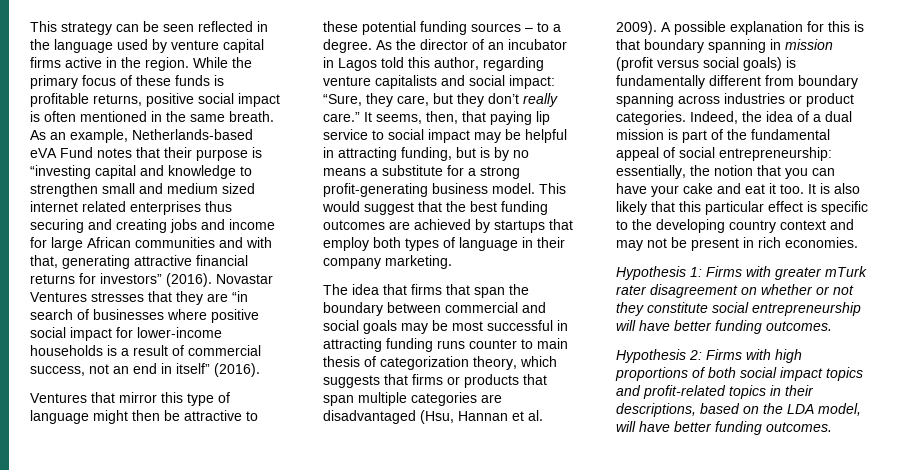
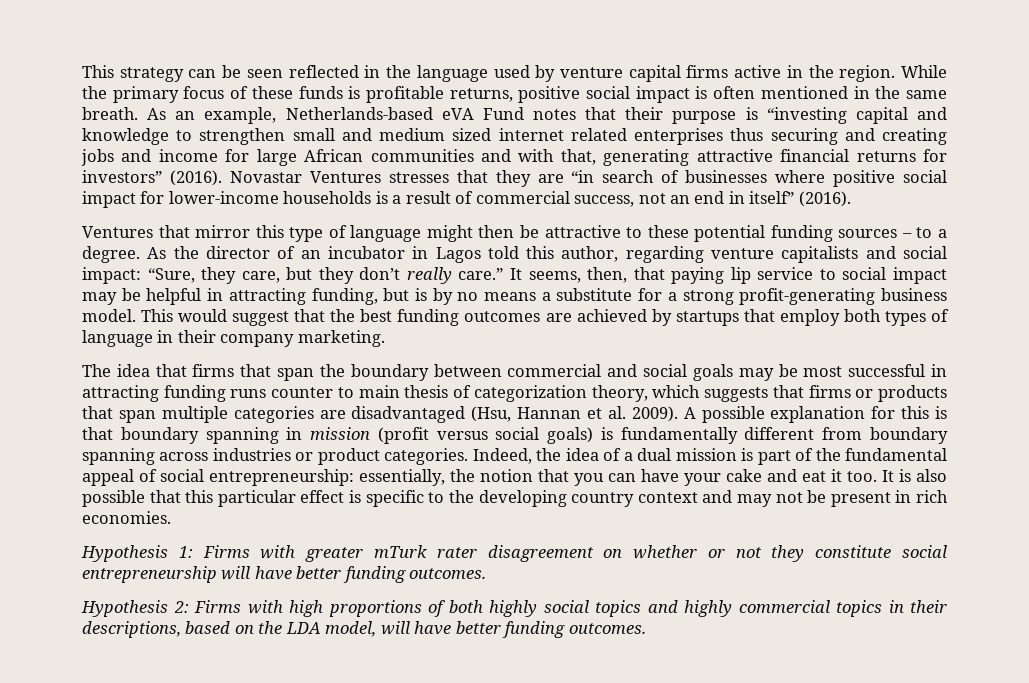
[616,201,647,215] likely -> [82,490,145,507] possible
[740,367,863,381] [616,385,726,399] social impact topics and profit-related -> [489,600,830,617] highly social topics and highly commercial

